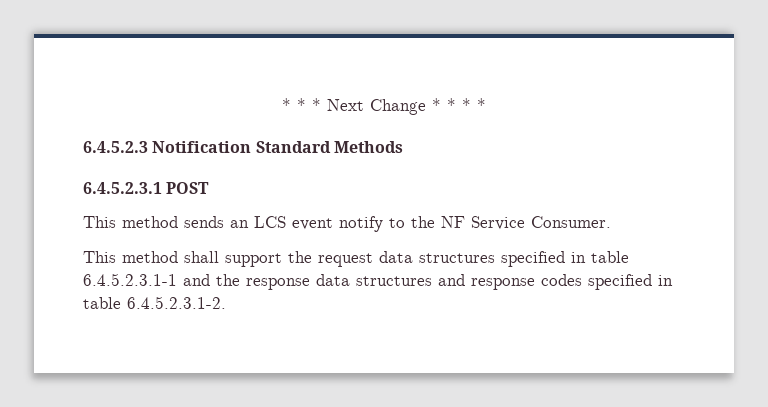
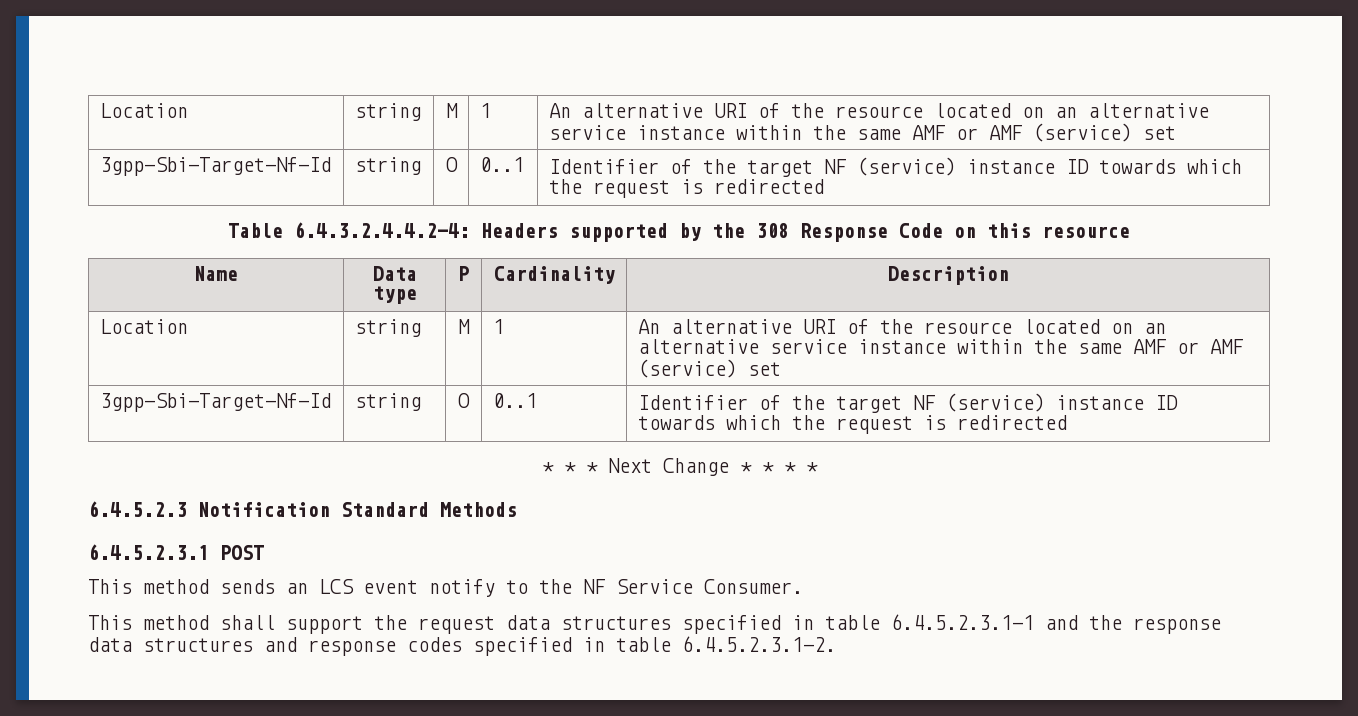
(282, 104) none -> [99,103,188,118] [354,103,421,121] [445,103,458,118] [479,103,491,118] [548,103,1209,118] [548,123,1176,142] [99,157,331,176] [354,157,421,175] [445,157,458,172] [479,157,524,172] [548,157,1242,177] [548,179,824,198] [228,222,1130,242] [194,266,238,281] [372,266,417,281] [372,286,417,304] [458,266,469,281] [493,266,615,284] [887,266,1009,285] [99,319,188,334] [354,319,421,337] [458,319,470,334] [492,319,504,334] [637,319,1166,334] [637,339,1243,354] [637,359,781,378] [99,393,331,412] [354,393,421,411] [458,393,470,408] [492,393,537,408] [637,393,1178,413] [637,415,1067,434] Location | string | M | 1 | An alternative URI of the resource located on an alternative service instance within the same AMF or AMF (service) set // 3gpp-Sbi-Target-Nf-Id | string | O | 0..1 | Identifier of the target NF (service) instance ID towards which the request is redirected // Table 6.4.3.2.4.4.2-4: Headers supported by the 308 Response Code on this resource // Name | Data type | P | Cardinality | Description // Location | string | M | 1 | An alternative URI of the resource located on an alternative service instance within the same AMF or AMF (service) set // 3gpp-Sbi-Target-Nf-Id | string | O | 0..1 | Identifier of the target NF (service) instance ID towards which the request is redirected //

